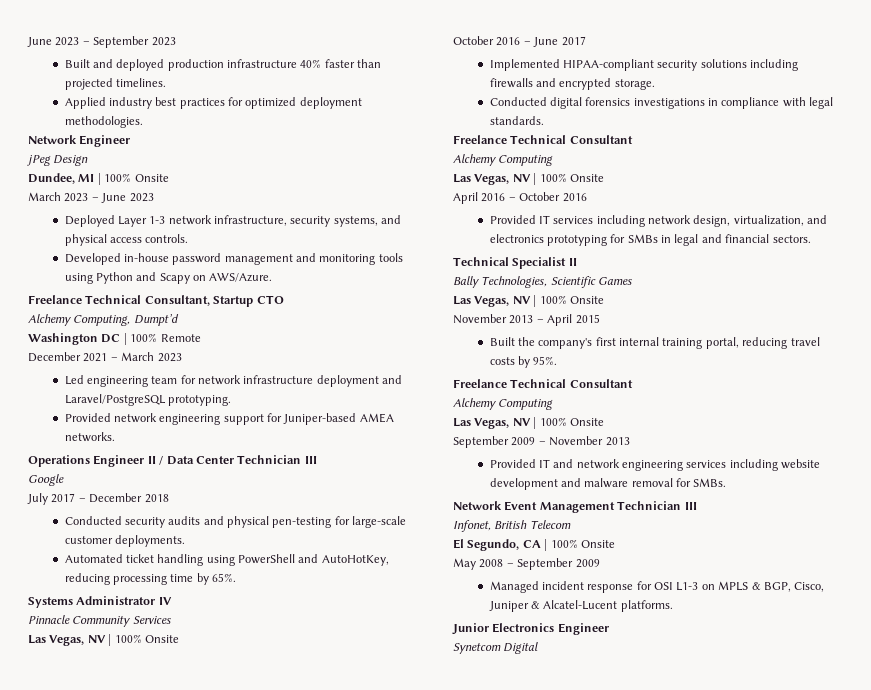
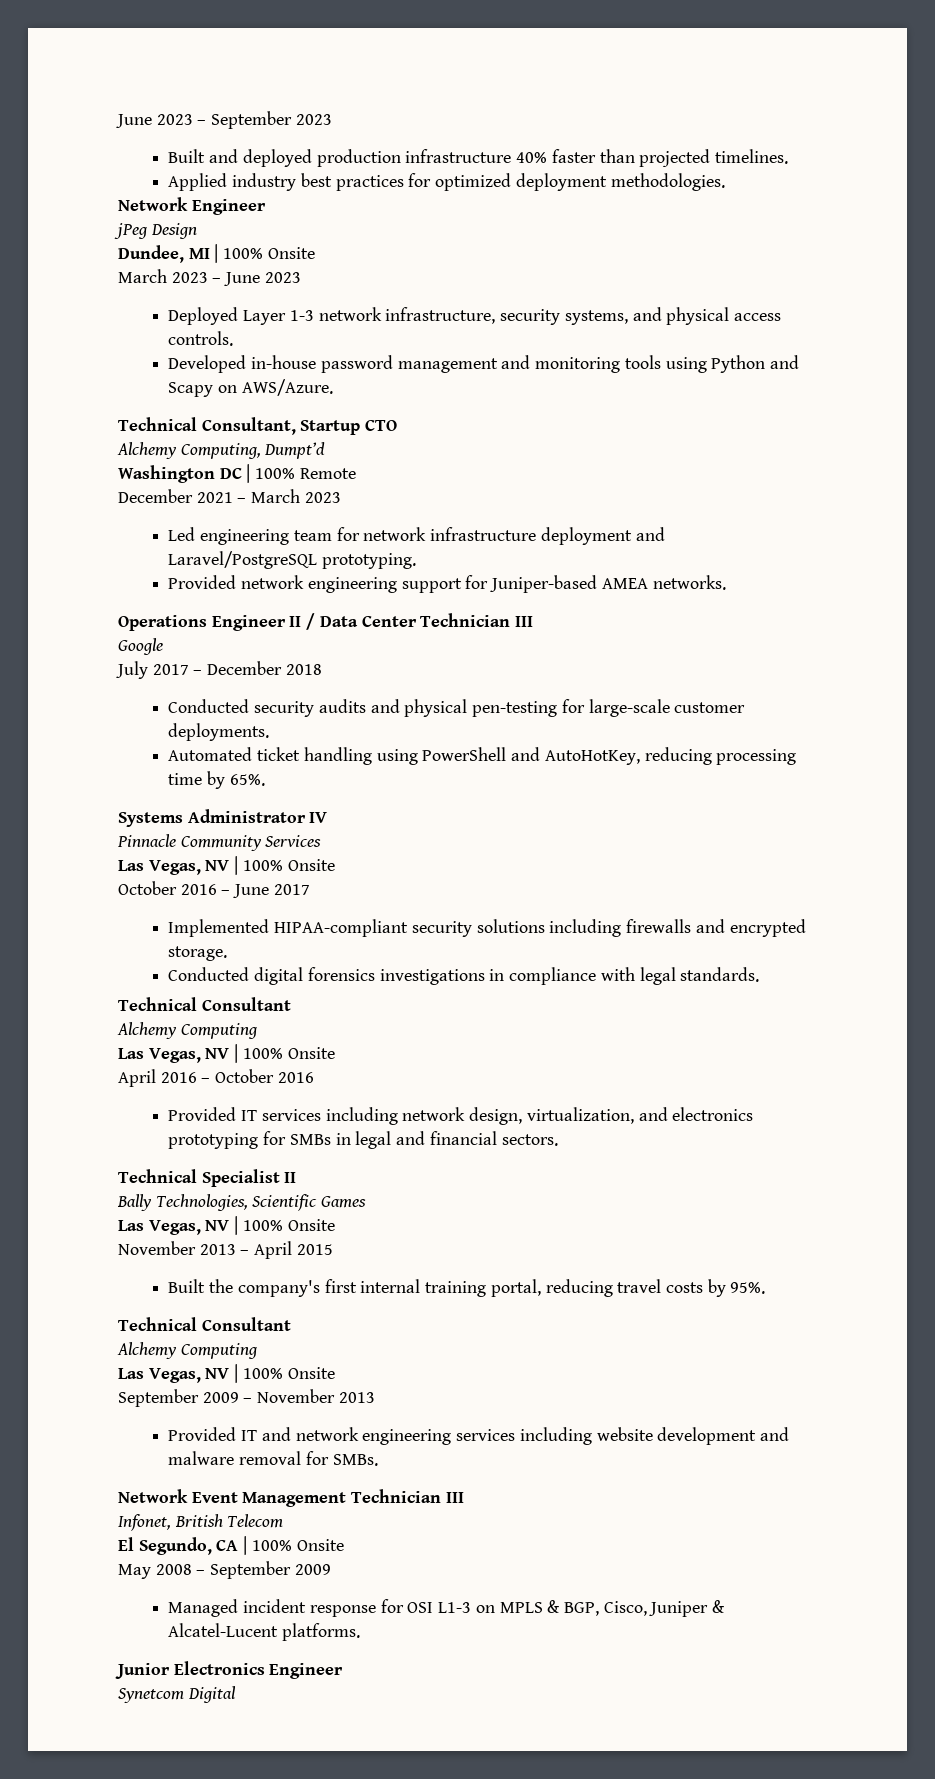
[28,295,82,304] Freelance -> (333, 387) none
[453,135,507,144] Freelance -> (760, 974) none
[453,379,507,388] Freelance -> (766, 1288) none

